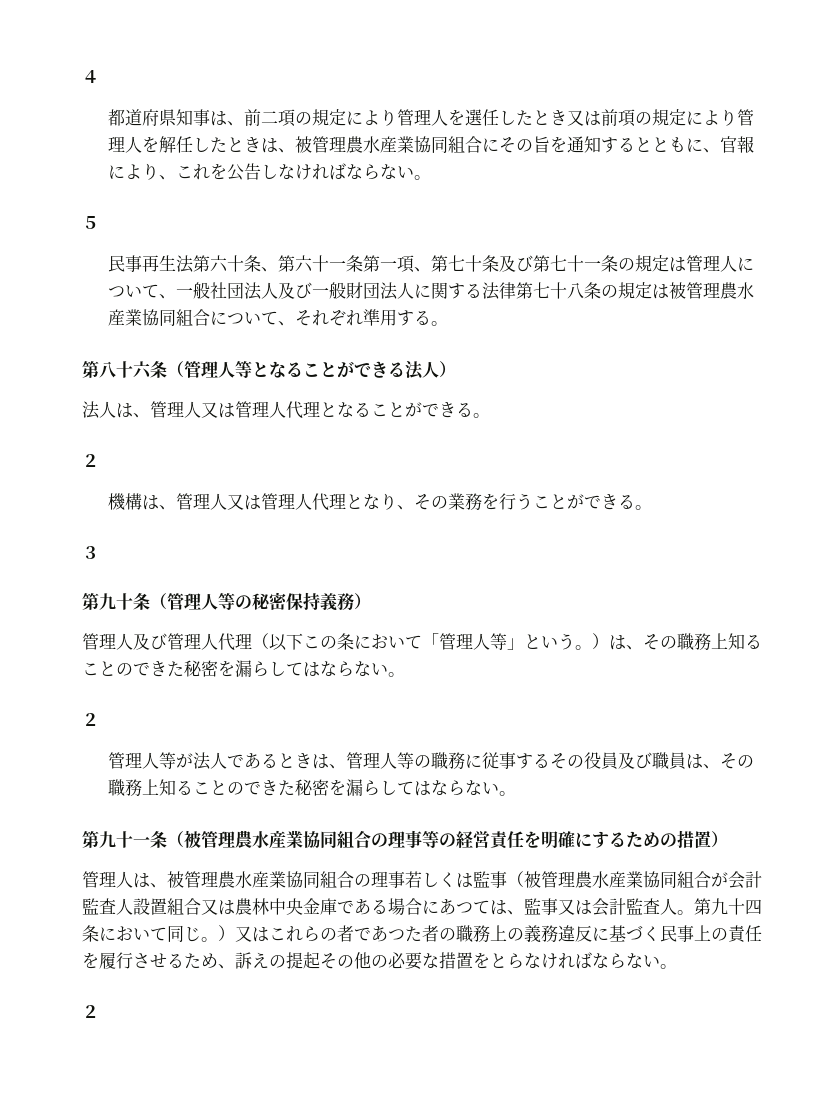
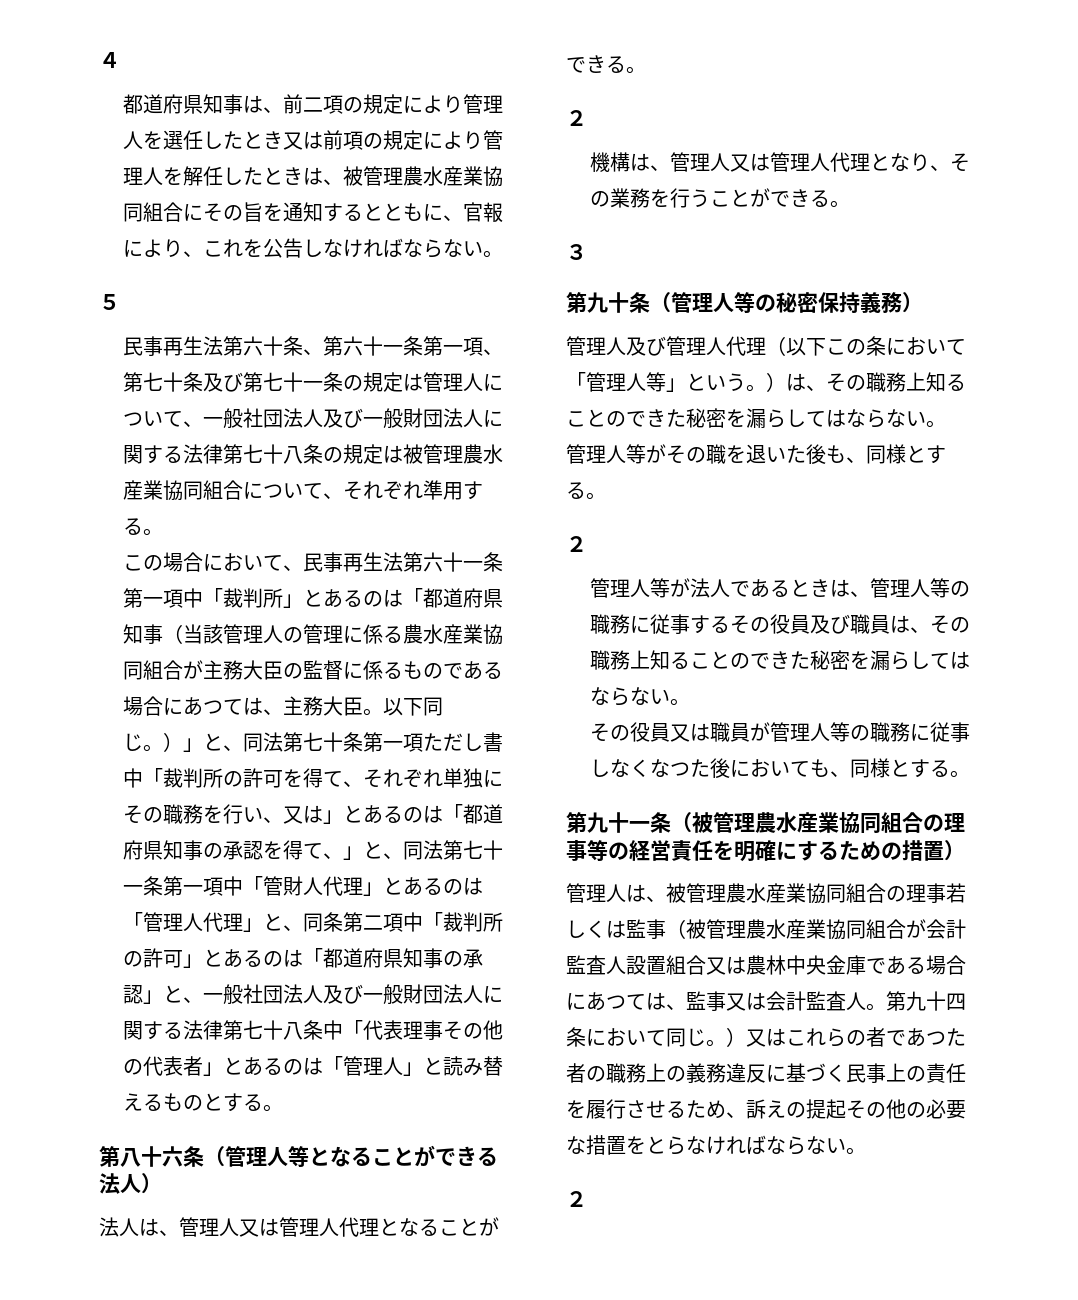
(448, 323) none -> [123,552,504,572] [123,588,504,608] [123,624,504,645] [123,660,504,680] [123,696,444,716] [123,732,504,752] [123,768,504,788] [123,804,504,824] [123,840,504,860] [123,876,484,896] [123,912,504,932] [123,948,484,968] [123,984,504,1004] [123,1020,504,1040] [123,1056,504,1076] [123,1093,284,1112] // この場合において、民事再生法第六十一条第一項中「裁判所」とあるのは「都道府県知事（当該管理人の管理に係る農水産業協同組合が主務大臣の監督に係るものである場合にあつては、主務大臣。以下同じ。）」と、同法第七十条第一項ただし書中「裁判所の許可を得て、それぞれ単独にその職務を行い、又は」とあるのは「都道府県知事の承認を得て、」と、同法第七十一条第一項中「管財人代理」とあるのは「管理人代理」と、同条第二項中「裁判所の許可」とあるのは「都道府県知事の承認」と、一般社団法人及び一般財団法人に関する法律第七十八条中「代表理事その他の代表者」とあるのは「管理人」と読み替えるものとする。
(405, 674) none -> [566,444,946,464] [566,482,606,500] // 管理人等がその職を退いた後も、同様とする。
(516, 793) none -> [590,722,971,742] [590,758,971,778] // その役員又は職員が管理人等の職務に従事しなくなつた後においても、同様とする。

